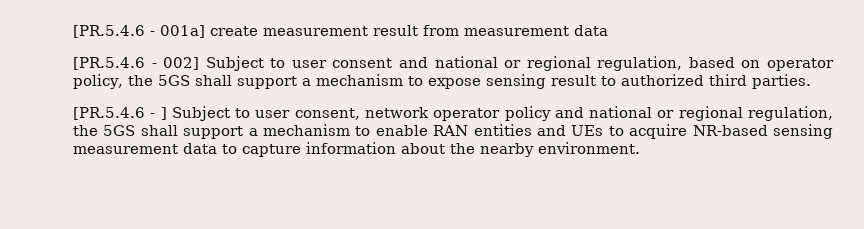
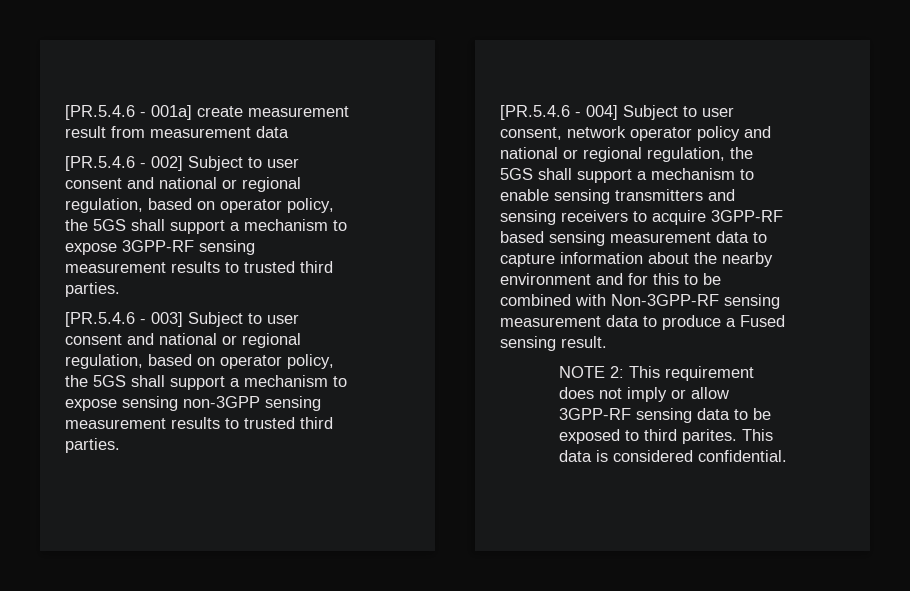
[485,74,811,89] [73,107,167,120] sensing result to authorized third parties. // [PR.5.4.6 - ] -> [122,240,255,255] [65,261,333,273] [65,282,120,297] [65,312,299,327] [65,333,301,348] [65,354,334,369] [65,375,347,390] [65,396,321,411] [65,417,333,429] [65,438,120,453] [500,105,618,120] 3GPP-RF sensing measurement results to trusted third parties. // [PR.5.4.6 - 003] Subject to user consent and national or regional regulation, based on operator policy, the 5GS shall support a mechanism to expose sensing non-3GPP sensing measurement results to trusted third parties. // [PR.5.4.6 - 004]
[433,124,768,139] RAN entities and UEs to acquire NR-based -> [554,189,735,204] [500,210,783,225] [500,231,544,243] sensing transmitters and sensing receivers to acquire 3GPP-RF based
[538,142,640,154] environment. -> [500,273,721,285] [500,294,780,309] [500,315,785,330] [500,336,607,351] [559,366,755,381] [559,387,730,402] [559,408,772,423] [559,429,774,444] [559,450,788,462] environment and for this to be combined with Non-3GPP-RF sensing measurement data to produce a Fused sensing result. // NOTE 2: This requirement does not imply or allow 3GPP-RF sensing data to be exposed to third parites. This data is considered confidential.

